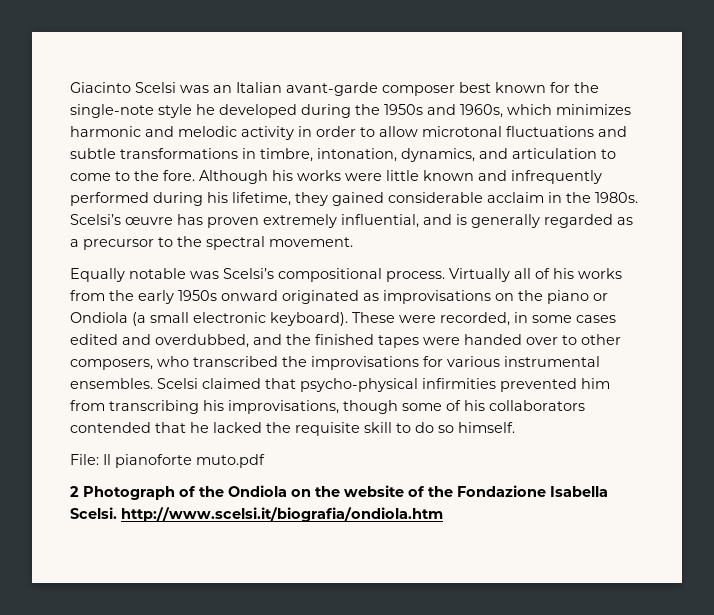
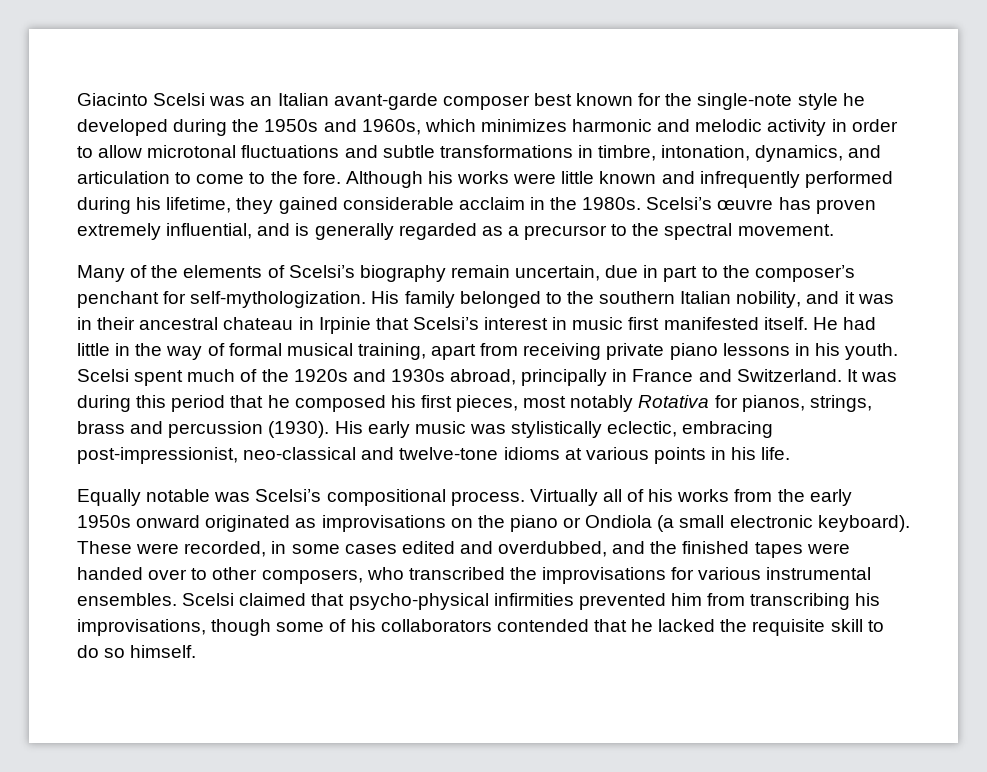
(353, 242) none -> [77,265,855,282] [77,291,894,308] [77,317,876,334] [77,343,899,360] [77,369,897,386] [77,395,872,412] [77,421,774,438] [77,447,791,464] // Many of the elements of Scelsi’s biography remain uncertain, due in part to the composer’s penchant for self-mythologization. His family belonged to the southern Italian nobility, and it was in their ancestral chateau in Irpinie that Scelsi’s interest in music first manifested itself. He had little in the way of formal musical training, apart from receiving private piano lessons in his youth. Scelsi spent much of the 1920s and 1930s abroad, principally in France and Switzerland. It was during this period that he composed his first pieces, most notably Rotativa for pianos, strings, brass and percussion (1930). His early music was stylistically eclectic, embracing post-impressionist, neo-classical and twelve-tone idioms at various points in his life.
[70,454,265,468] [70,485,608,500] [70,507,443,522] // File: Il pianoforte muto.pdf // 2 Photograph of the Ondiola on the website of the Fondazione Isabella Scelsi. http://www.scelsi.it/biografia/ondiola.htm -> (197, 651) none

